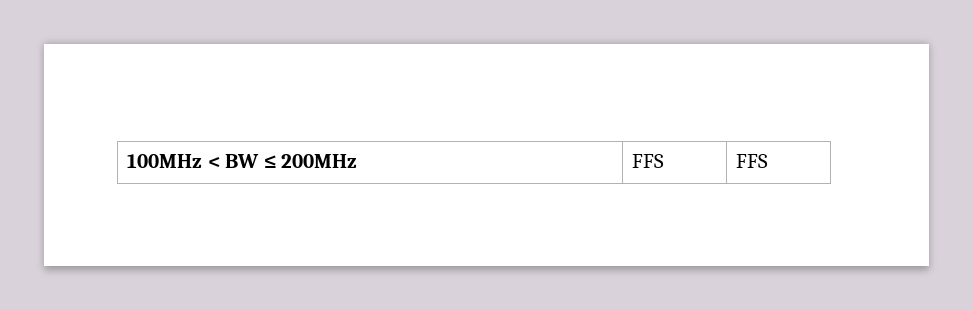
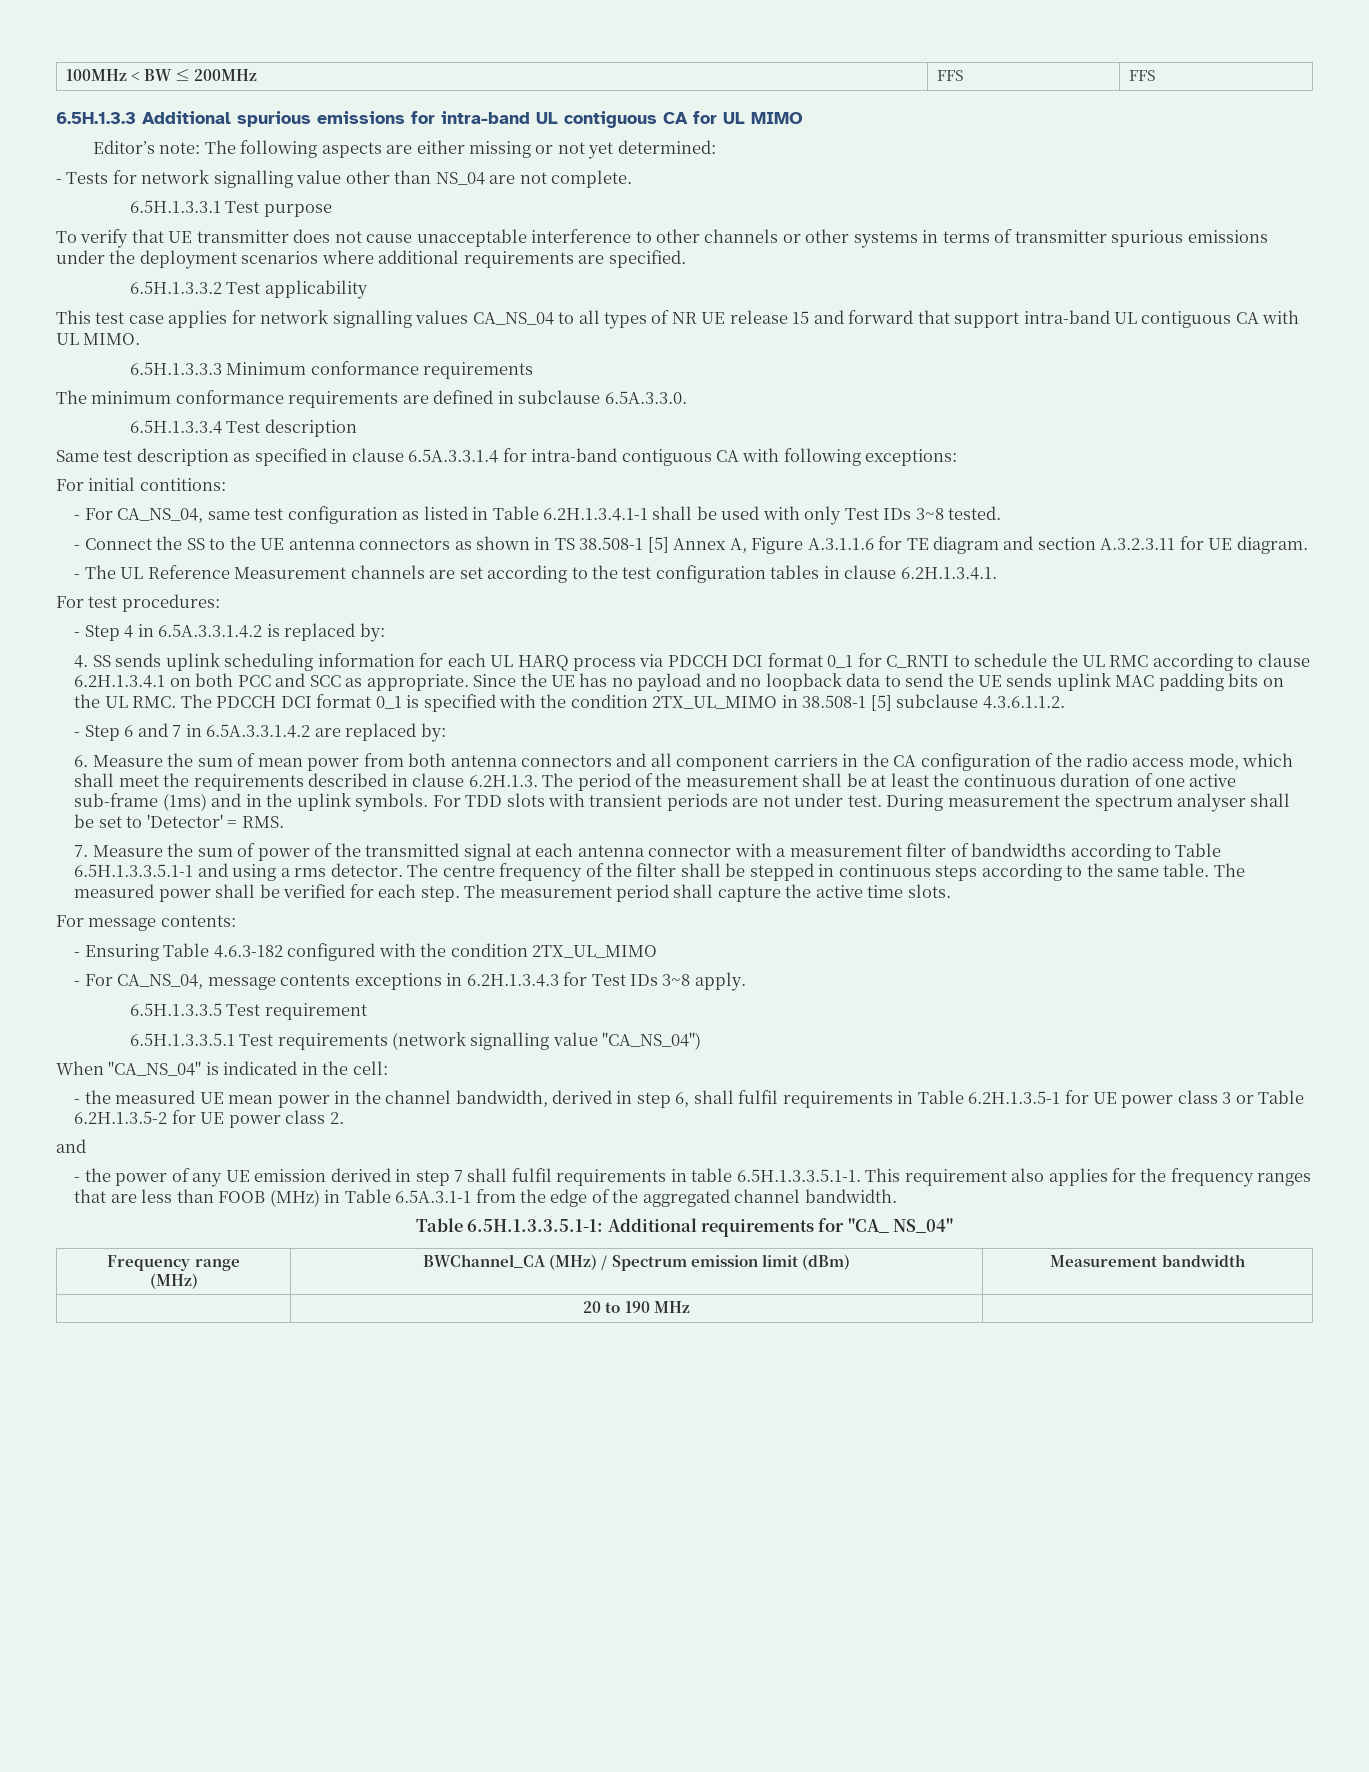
(769, 161) none -> [56,111,803,128] [92,140,716,159] [56,170,633,188] [129,200,332,217] [56,229,1268,248] [56,250,686,269] [129,280,368,299] [56,310,1300,329] [56,333,141,345] [129,361,534,379] [56,390,687,408] [129,419,357,437] [56,448,958,466] [56,477,226,491] [74,506,1002,525] [74,536,1308,554] [74,565,997,583] [56,594,220,612] [74,623,385,642] [74,653,1310,671] [74,673,1284,692] [74,694,1065,712] [74,723,446,742] [74,753,1294,771] [74,773,1237,791] [74,793,1291,812] [74,814,284,828] [74,843,1222,861] [74,863,1245,882] [74,884,951,902] [56,915,236,931] [74,943,658,961] [74,972,746,991] [129,1003,367,1020] [129,1032,702,1050] [56,1061,388,1076] [74,1090,1305,1108] [74,1110,344,1128] [56,1139,86,1153] [74,1168,1312,1187] [74,1189,897,1207] [415,1218,954,1237] [107,1255,240,1271] [149,1273,198,1289] [423,1254,850,1271] [1050,1254,1245,1267] [583,1301,690,1313] // 6.5H.1.3.3 Additional spurious emissions for intra-band UL contiguous CA for UL MIMO // Editor’s note: The following aspects are either missing or not yet determined: // - Tests for network signalling value other than NS_04 are not complete. // 6.5H.1.3.3.1 Test purpose // To verify that UE transmitter does not cause unacceptable interference to other channels or other systems in terms of transmitter spurious emissions under the deployment scenarios where additional requirements are specified. // 6.5H.1.3.3.2 Test applicability // This test case applies for network signalling values CA_NS_04 to all types of NR UE release 15 and forward that support intra-band UL contiguous CA with UL MIMO. // 6.5H.1.3.3.3 Minimum conformance requirements // The minimum conformance requirements are defined in subclause 6.5A.3.3.0. // 6.5H.1.3.3.4 Test description // Same test description as specified in clause 6.5A.3.3.1.4 for intra-band contiguous CA with following exceptions: // For initial contitions: // - For CA_NS_04, same test configuration as listed in Table 6.2H.1.3.4.1-1 shall be used with only Test IDs 3~8 tested. // - Connect the SS to the UE antenna connectors as shown in TS 38.508-1 [5] Annex A, Figure A.3.1.1.6 for TE diagram and section A.3.2.3.11 for UE diagram. // - The UL Reference Measurement channels are set according to the test configuration tables in clause 6.2H.1.3.4.1. // For test procedures: // - Step 4 in 6.5A.3.3.1.4.2 is replaced by: // 4. SS sends uplink scheduling information for each UL HARQ process via PDCCH DCI format 0_1 for C_RNTI to schedule the UL RMC according to clause 6.2H.1.3.4.1 on both PCC and SCC as appropriate. Since the UE has no payload and no loopback data to send the UE sends uplink MAC padding bits on the UL RMC. The PDCCH DCI format 0_1 is specified with the condition 2TX_UL_MIMO in 38.508-1 [5] subclause 4.3.6.1.1.2. // - Step 6 and 7 in 6.5A.3.3.1.4.2 are replaced by: // 6. Measure the sum of mean power from both antenna connectors and all component carriers in the CA configuration of the radio access mode, which shall meet the requirements described in clause 6.2H.1.3. The period of the measurement shall be at least the continuous duration of one active sub-frame (1ms) and in the uplink symbols. For TDD slots with transient periods are not under test. During measurement the spectrum analyser shall be set to 'Detector' = RMS. // 7. Measure the sum of power of the transmitted signal at each antenna connector with a measurement filter of bandwidths according to Table 6.5H.1.3.3.5.1-1 and using a rms detector. The centre frequency of the filter shall be stepped in continuous steps according to the same table. The measured power shall be verified for each step. The measurement period shall capture the active time slots. // For message contents: // - Ensuring Table 4.6.3-182 configured with the condition 2TX_UL_MIMO // - For CA_NS_04, message contents exceptions in 6.2H.1.3.4.3 for Test IDs 3~8 apply. // 6.5H.1.3.3.5 Test requirement // 6.5H.1.3.3.5.1 Test requirements (network signalling value "CA_NS_04") // When "CA_NS_04" is indicated in the cell: // - the measured UE mean power in the channel bandwidth, derived in step 6, shall fulfil requirements in Table 6.2H.1.3.5-1 for UE power class 3 or Table 6.2H.1.3.5-2 for UE power class 2. // and // - the power of any UE emission derived in step 7 shall fulfil requirements in table 6.5H.1.3.3.5.1-1. This requirement also applies for the frequency ranges that are less than FOOB (MHz) in Table 6.5A.3.1-1 from the edge of the aggregated channel bandwidth. // Table 6.5H.1.3.3.5.1-1: Additional requirements for "CA_ NS_04" // Frequency range // (MHz) | BWChannel_CA (MHz) / Spectrum emission limit (dBm) | Measurement bandwidth // | 20 to 190 MHz |

